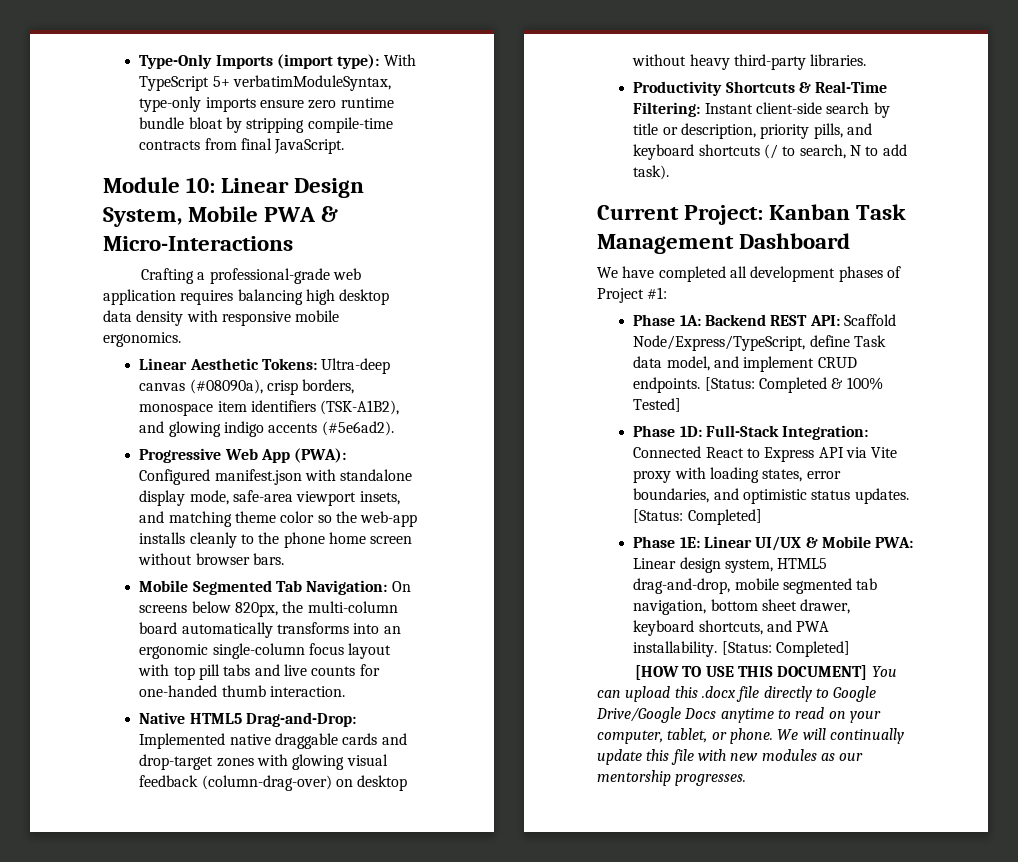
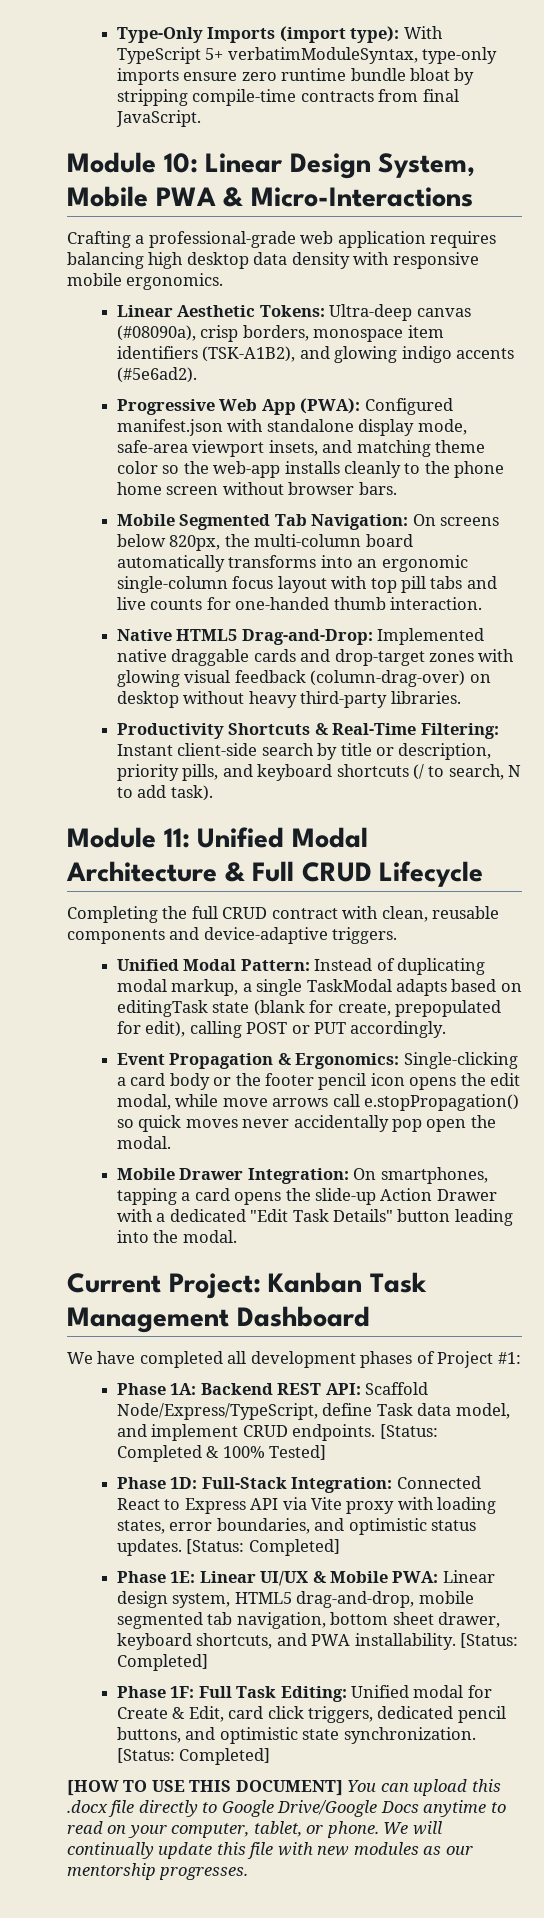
(670, 172) none -> [67,827,368,848] [66,861,484,887] [67,906,500,923] [67,927,398,944] [116,958,485,975] [116,979,522,996] [116,1000,501,1017] [116,1021,447,1038] [116,1052,518,1069] [116,1073,521,1090] [116,1094,519,1111] [116,1115,496,1132] [116,1136,171,1149] [116,1167,488,1184] [116,1188,497,1205] [116,1209,513,1226] [116,1230,237,1243] // Module 11: Unified Modal Architecture & Full CRUD Lifecycle // Completing the full CRUD contract with clean, reusable components and device-adaptive triggers. // Unified Modal Pattern: Instead of duplicating modal markup, a single TaskModal adapts based on editingTask state (blank for create, prepopulated for edit), calling POST or PUT accordingly. // Event Propagation & Ergonomics: Single-clicking a card body or the footer pencil icon opens the edit modal, while move arrows call e.stopPropagation() so quick moves never accidentally pop open the modal. // Mobile Drawer Integration: On smartphones, tapping a card opens the slide-up Action Drawer with a dedicated "Edit Task Details" button leading into the modal.
(851, 649) none -> [116,1685,492,1702] [116,1706,506,1723] [116,1727,476,1744] [116,1748,271,1765] // Phase 1F: Full Task Editing: Unified modal for Create & Edit, card click triggers, dedicated pencil buttons, and optimistic state synchronization. [Status: Completed]

